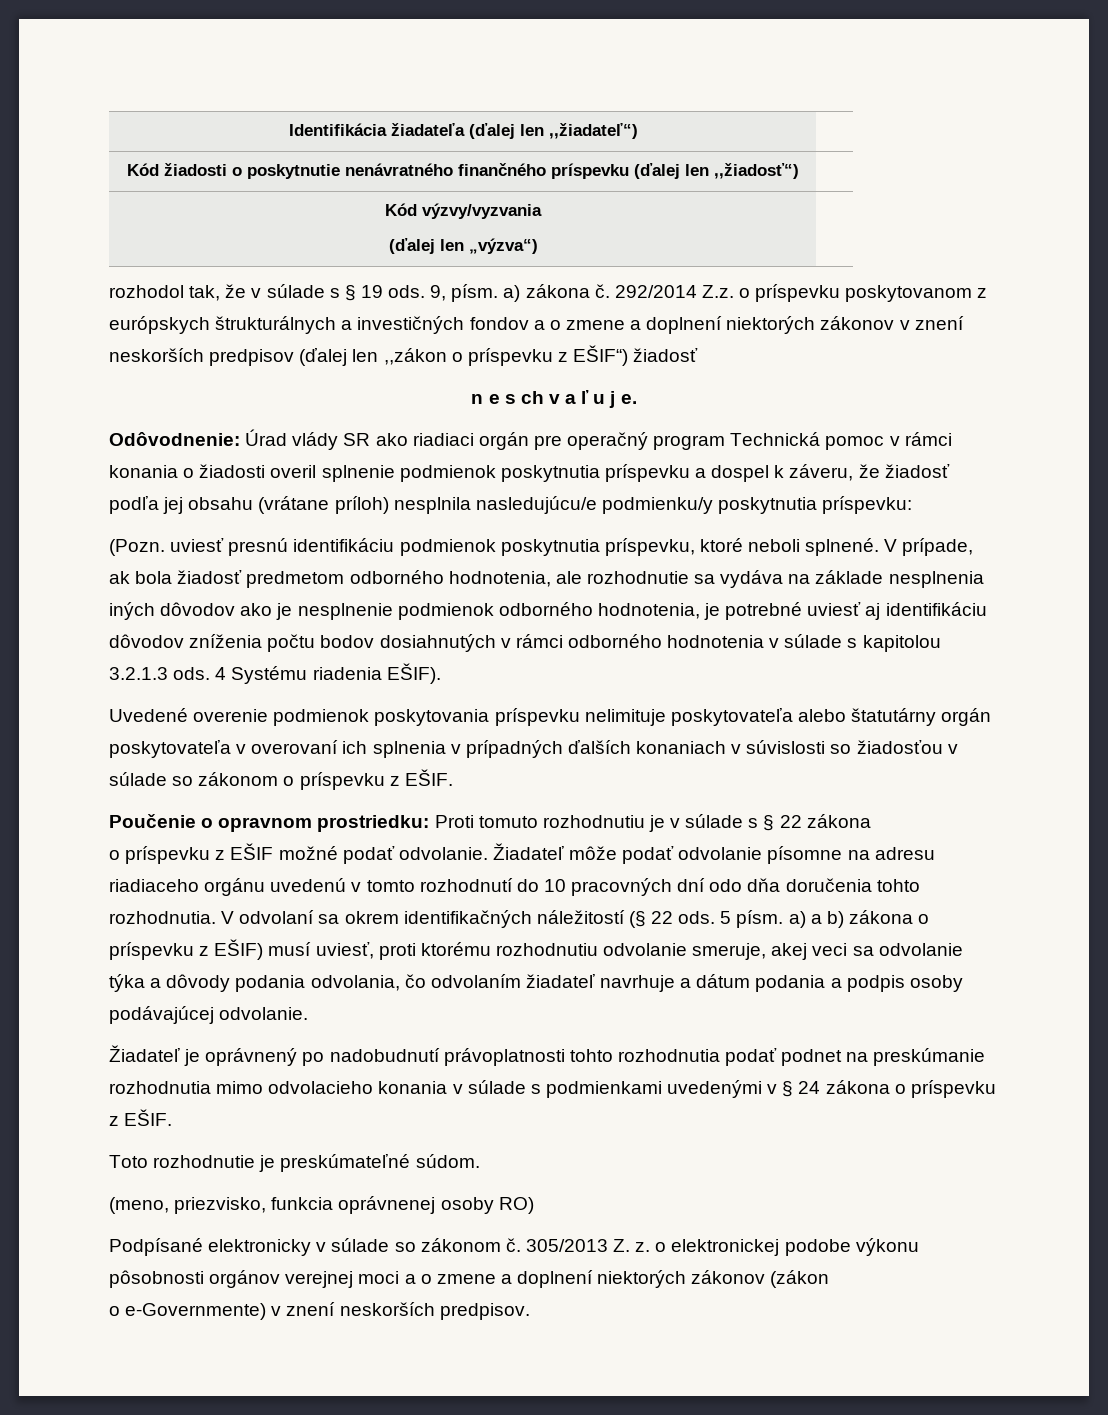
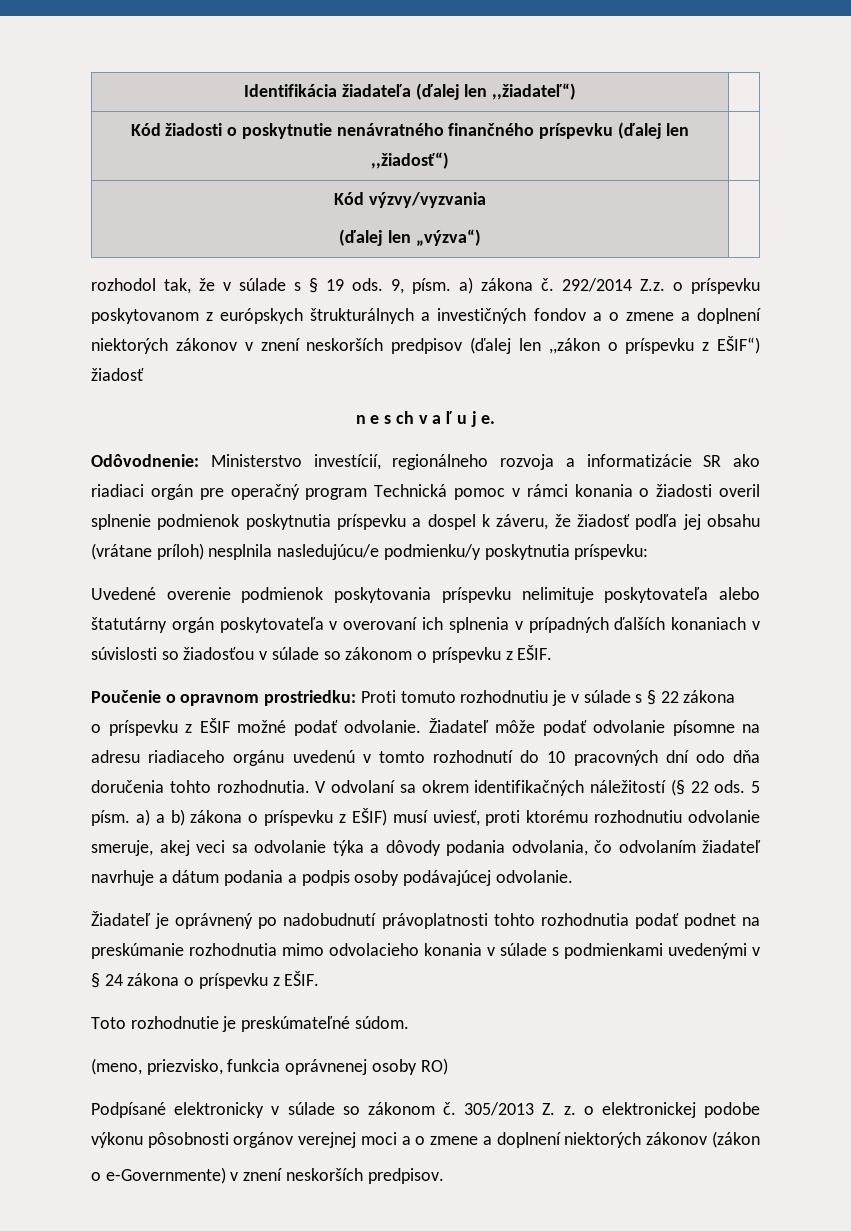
[245,429,339,450] Úrad vlády -> [210,454,692,470] Ministerstvo investícií, regionálneho rozvoja a informatizácie
[109,538,974,556] [109,570,984,588] [109,602,987,620] [109,634,941,652] [109,663,441,684] // (Pozn. uviesť presnú identifikáciu podmienok poskytnutia príspevku, ktoré neboli splnené. V prípade, ak bola žiadosť predmetom odborného hodnotenia, ale rozhodnutie sa vydáva na základe nesplnenia iných dôvodov ako je nesplnenie podmienok odborného hodnotenia, je potrebné uviesť aj identifikáciu dôvodov zníženia počtu bodov dosiahnutých v rámci odborného hodnotenia v súlade s kapitolou 3.2.1.3 ods. 4 Systému riadenia EŠIF). -> (649, 552) none

